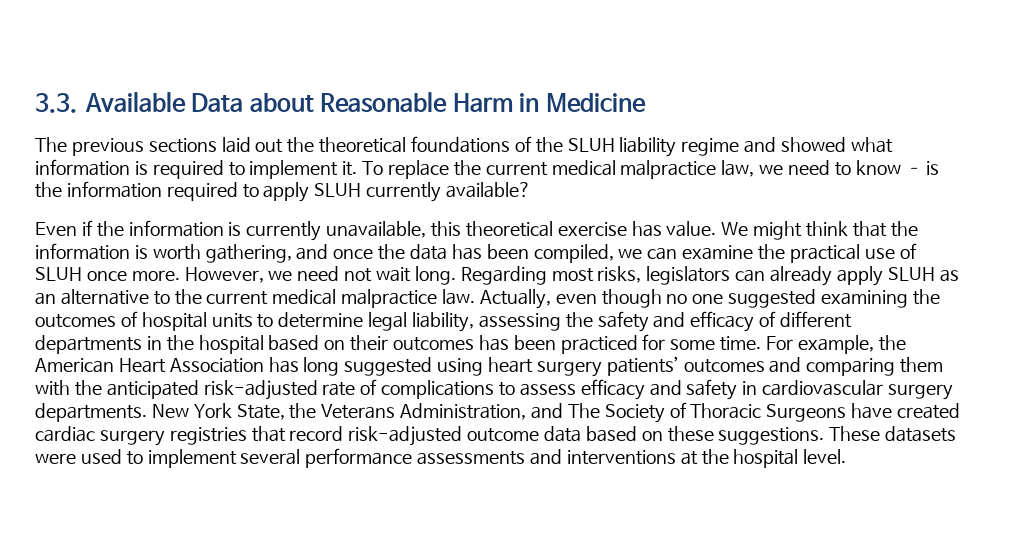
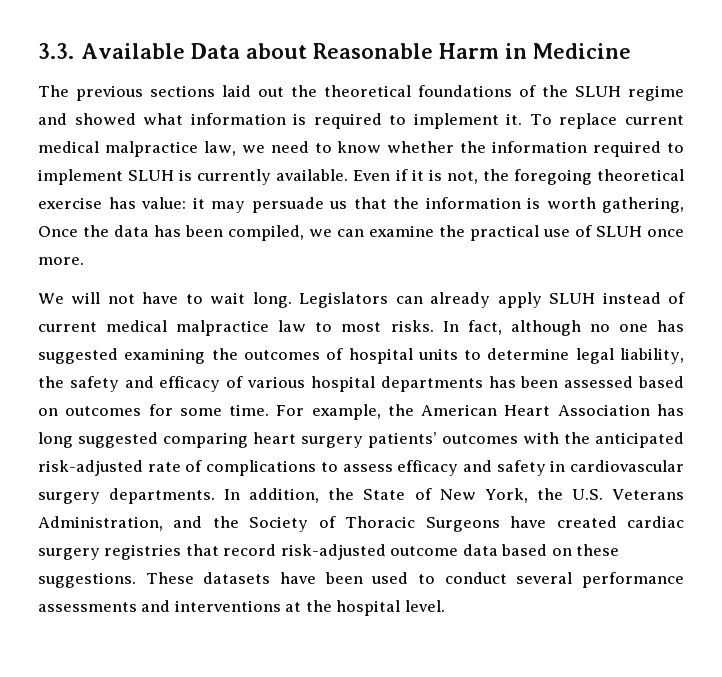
[619,137,677,157] liability -> (621, 91) none
[453,160,481,176] the -> (618, 121) none
[905,161,940,175] – is -> [387,141,455,153] whether
[263,182,532,202] [35,220,849,241] apply SLUH currently available? // Even if the information is currently unavailable, this theoretical exercise has value. We might think -> [38,169,684,185] [38,197,347,213] implement SLUH is currently available. Even if it is not, the foregoing theoretical exercise has value: it may persuade us
[296,244,374,260] and once -> [38,226,78,237] Once
[184,266,959,286] [35,289,662,309] However, we need not wait long. Regarding most risks, legislators can already apply SLUH as an alternative to the current medical malpractice law. Actually, even though -> [38,292,685,308] [38,320,581,336] // We will not have to wait long. Legislators can already apply SLUH instead of current medical malpractice law to most risks. In fact, although
(724, 299) none -> [657,320,684,332] has
[478,313,561,331] assessing -> (684, 356) none
[780,311,853,328] [35,335,638,354] different departments in the hospital based on their outcomes has been practiced -> [247,376,684,392] [38,406,142,416] various hospital departments has been assessed based on outcomes
[437,358,484,376] using -> [163,432,248,448] comparing
[769,357,944,376] and comparing them -> (518, 439) none
[151,403,317,420] New York State, the -> [224,488,603,503] In addition, the State of New York, the U.S.
[567,403,600,418] The -> [212,516,239,528] the
[35,453,76,464] were -> [280,572,363,584] have been
[147,449,237,468] implement -> [444,572,507,584] conduct

